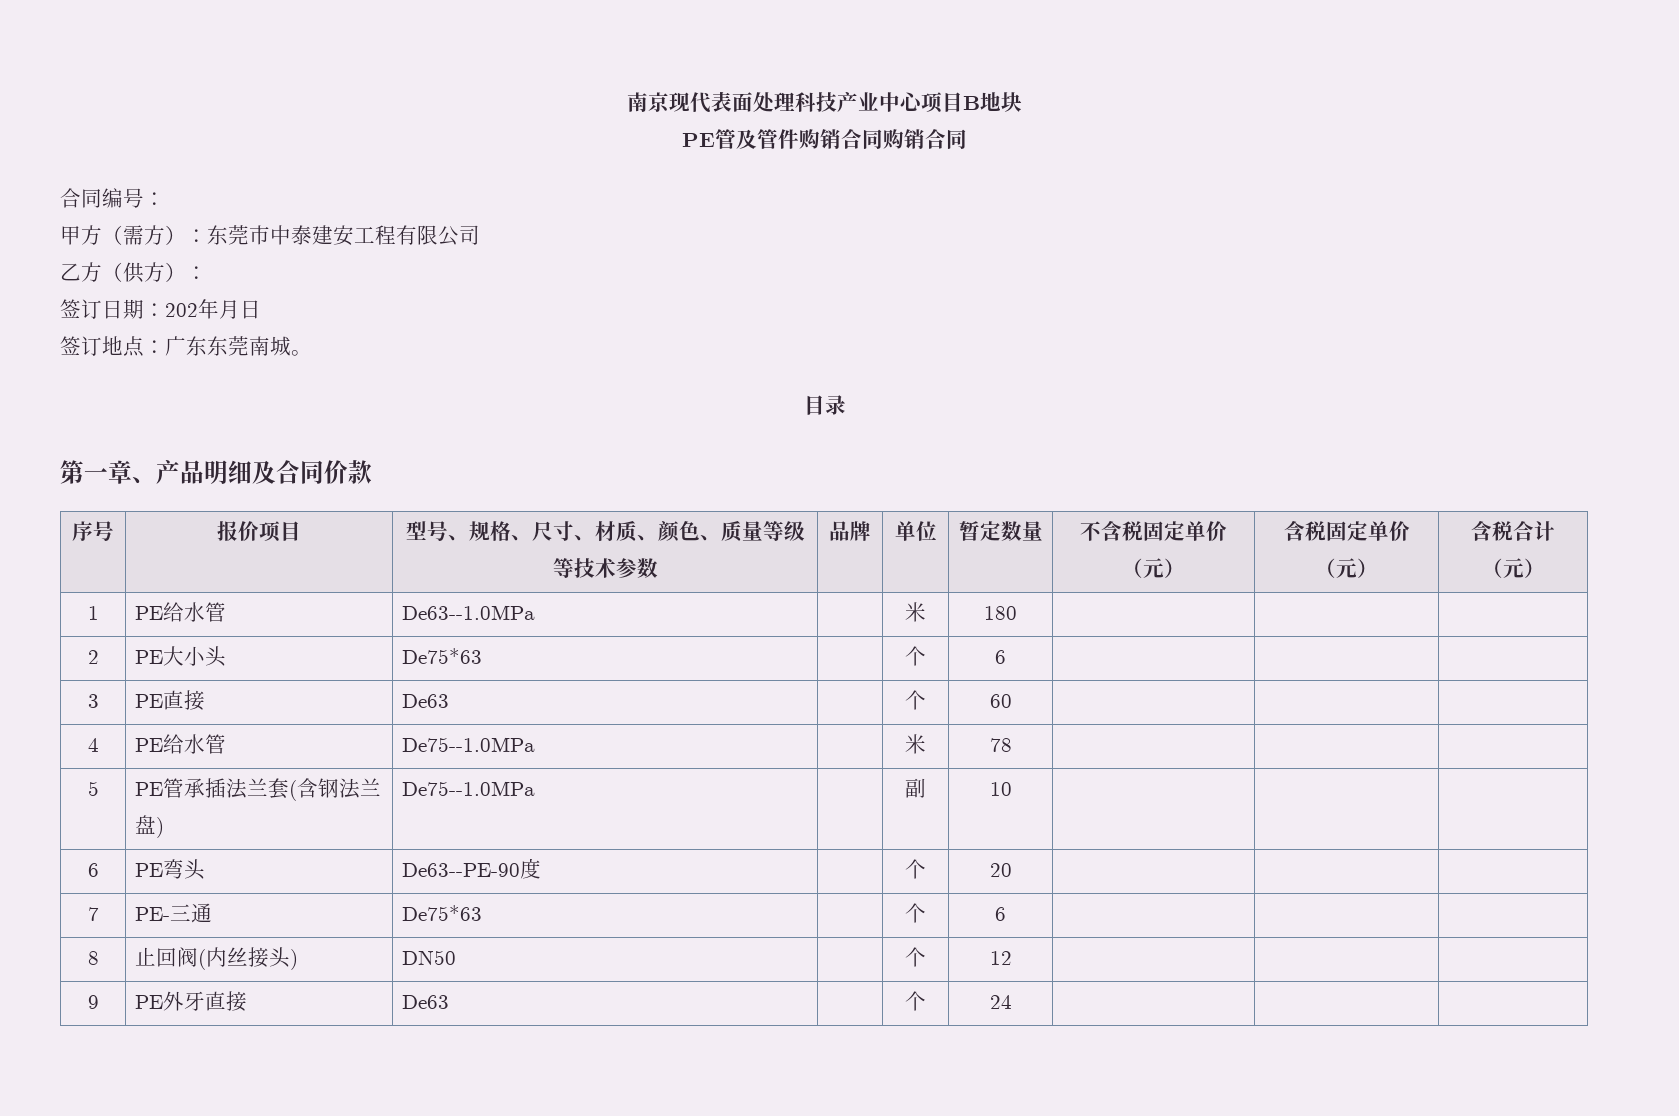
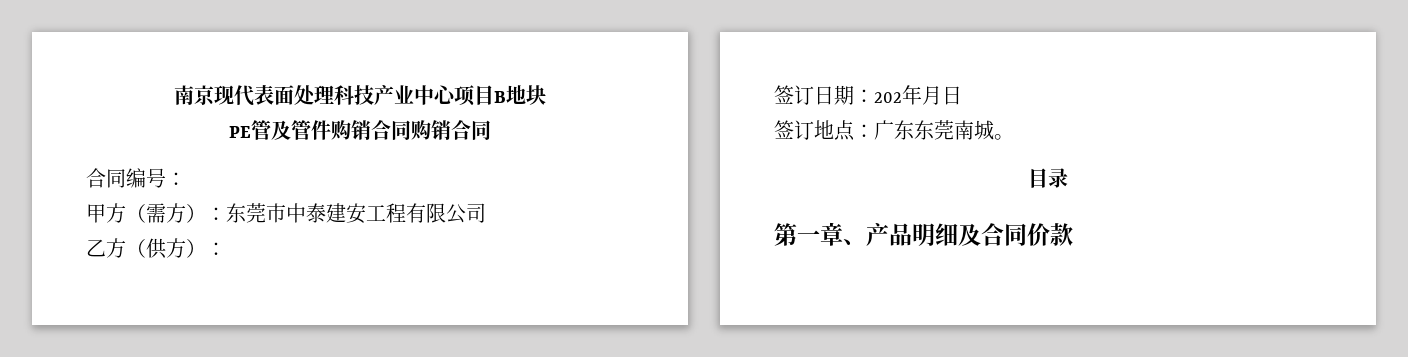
[72,521,114,541] [216,521,301,542] [405,521,805,542] [552,558,658,578] [829,521,871,541] [894,521,937,541] [958,521,1043,541] [1080,520,1227,541] [1122,558,1185,578] [1283,520,1410,541] [1315,558,1378,578] [1471,520,1555,541] [1481,558,1545,578] [87,606,99,620] [135,602,227,622] [402,605,536,620] [905,602,926,622] [984,606,1017,620] [87,650,99,664] [135,646,227,667] [402,648,483,664] [905,646,926,666] [995,650,1006,664] [87,694,99,708] [135,690,206,711] [402,694,450,708] [905,690,926,710] [989,694,1012,708] [87,738,99,752] [135,734,227,754] [402,737,536,752] [905,734,926,754] [989,738,1012,752] [87,781,99,796] [135,778,382,801] [135,815,165,838] [402,781,536,796] [905,778,926,798] [989,782,1012,796] [87,863,99,877] [135,859,206,880] [402,858,542,879] [905,859,926,879] [989,863,1012,877] [87,907,99,921] [135,903,213,923] [402,905,483,921] [905,903,926,923] [995,907,1006,921] [87,951,99,965] [135,947,299,970] [402,950,457,965] [905,947,926,967] [989,951,1012,965] [87,995,99,1009] [135,991,248,1012] [402,995,450,1009] [905,991,926,1011] [989,995,1012,1009] // 序号 | 报价项目 | 型号、规格、尺寸、材质、颜色、质量等级等技术参数 | 品牌 | 单位 | 暂定数量 | 不含税固定单价（元） | 含税固定单价（元） | 含税合计（元） // 1 | PE给水管 | De63--1.0MPa | | 米 | 180 | | | // 2 | PE大小头 | De75*63 | | 个 | 6 | | | // 3 | PE直接 | De63 | | 个 | 60 | | | // 4 | PE给水管 | De75--1.0MPa | | 米 | 78 | | | // 5 | PE管承插法兰套(含钢法兰盘) | De75--1.0MPa | | 副 | 10 | | | // 6 | PE弯头 | De63--PE-90度 | | 个 | 20 | | | // 7 | PE-三通 | De75*63 | | 个 | 6 | | | // 8 | 止回阀(内丝接头) | DN50 | | 个 | 12 | | | // 9 | PE外牙直接 | De63 | | 个 | 24 | | | -> (1073, 234) none

